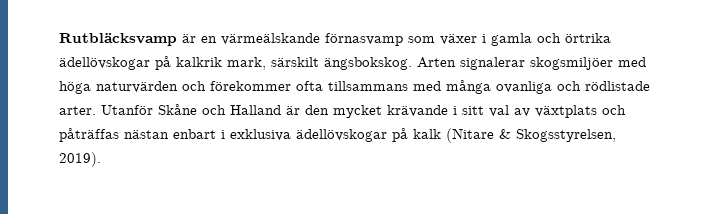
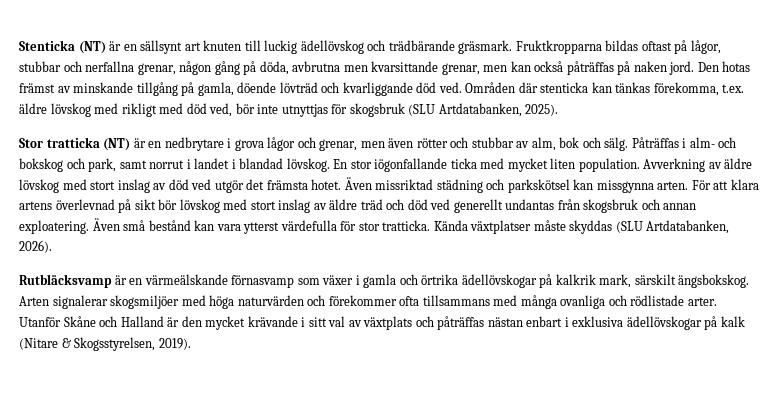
(59, 39) none -> [19,40,721,54] [19,61,751,75] [19,82,745,96] [19,103,559,117] [19,137,737,151] [19,158,753,172] [19,177,759,193] [19,199,697,213] [19,218,730,234] [19,240,52,253] Stenticka (NT) är en sällsynt art knuten till luckig ädellövskog och trädbärande gräsmark. Fruktkropparna bildas oftast på lågor, stubbar och nerfallna grenar, någon gång på döda, avbrutna men kvarsittande grenar, men kan också påträffas på naken jord. Den hotas främst av minskande tillgång på gamla, döende lövträd och kvarliggande död ved. Områden där stenticka kan tänkas förekomma, t.ex. äldre lövskog med rikligt med död ved, bör inte utnyttjas för skogsbruk (SLU Artdatabanken, 2025). // Stor tratticka (NT) är en nedbrytare i grova lågor och grenar, men även rötter och stubbar av alm, bok och sälg. Påträffas i alm- och bokskog och park, samt norrut i landet i blandad lövskog. En stor iögonfallande ticka med mycket liten population. Avverkning av äldre lövskog med stort inslag av död ved utgör det främsta hotet. Även missriktad städning och parkskötsel kan missgynna arten. För att klara artens överlevnad på sikt bör lövskog med stort inslag av äldre träd och död ved generellt undantas från skogsbruk och annan exploatering. Även små bestånd kan vara ytterst värdefulla för stor tratticka. Kända växtplatser måste skyddas (SLU Artdatabanken, 2026). //

